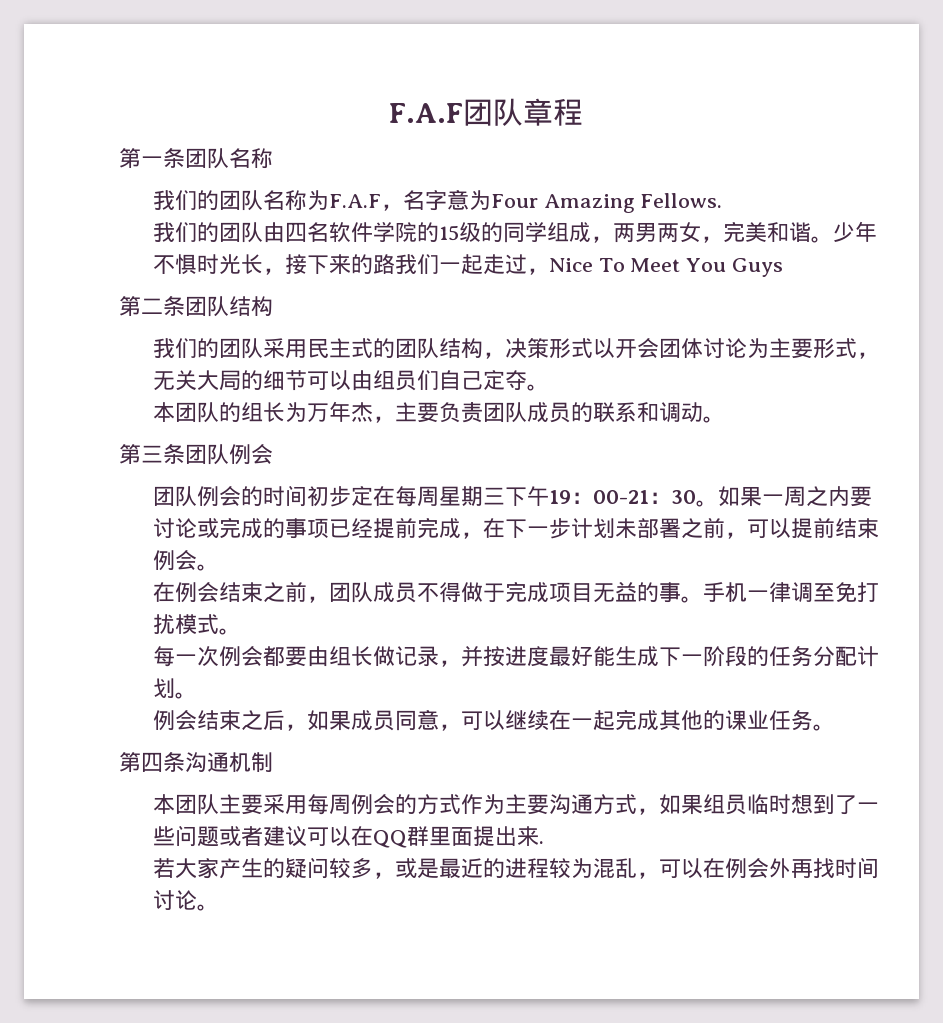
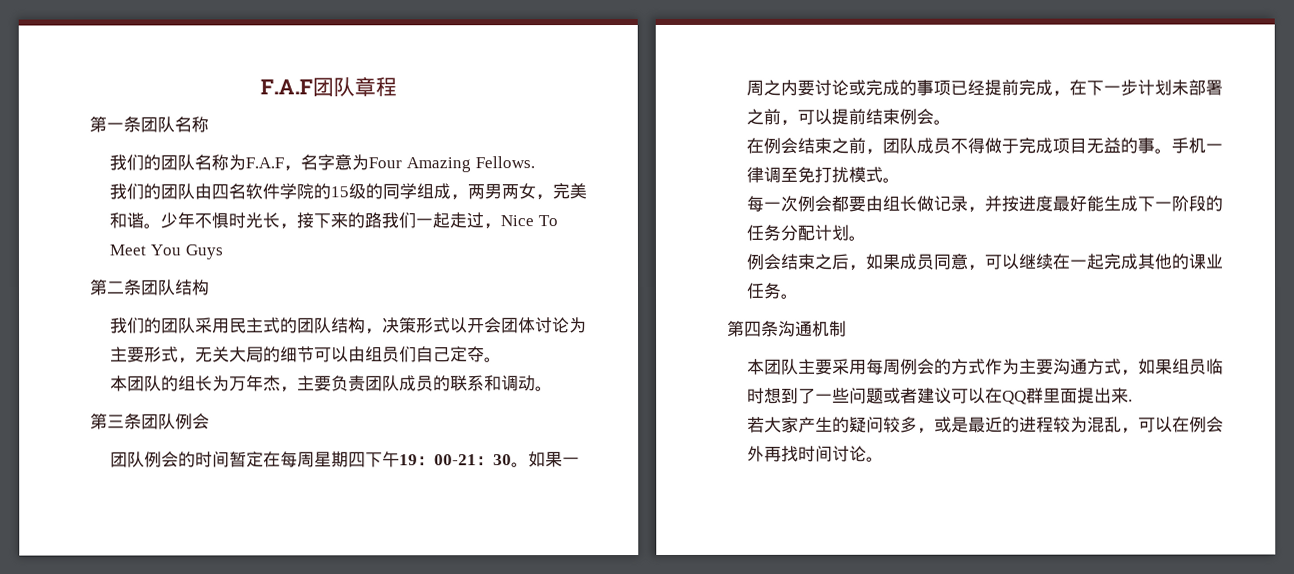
[306,486,351,507] 初步 -> [229,451,248,468] 暂
[482,487,505,505] 三 -> [348,451,367,468] 四

